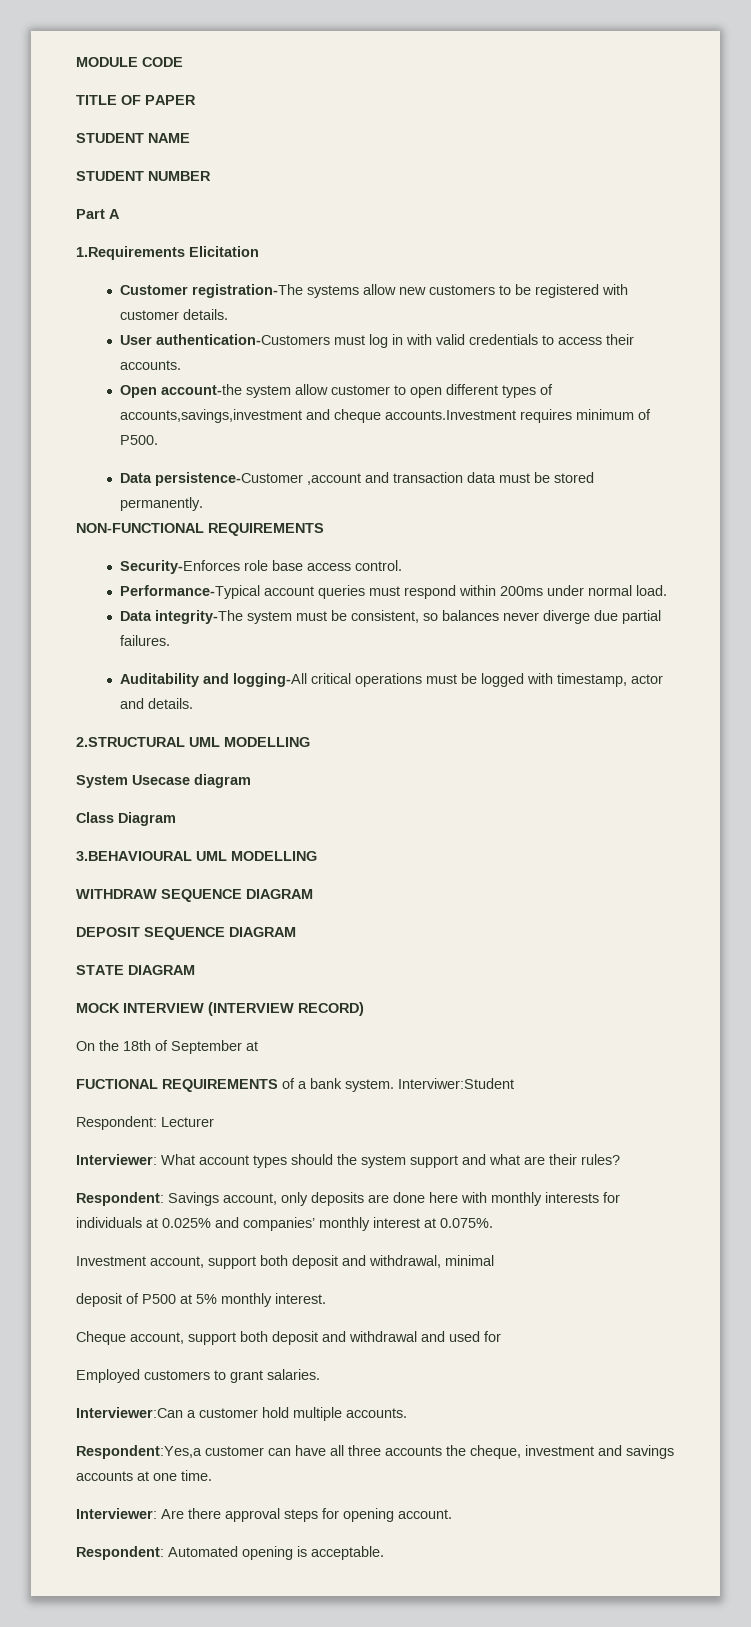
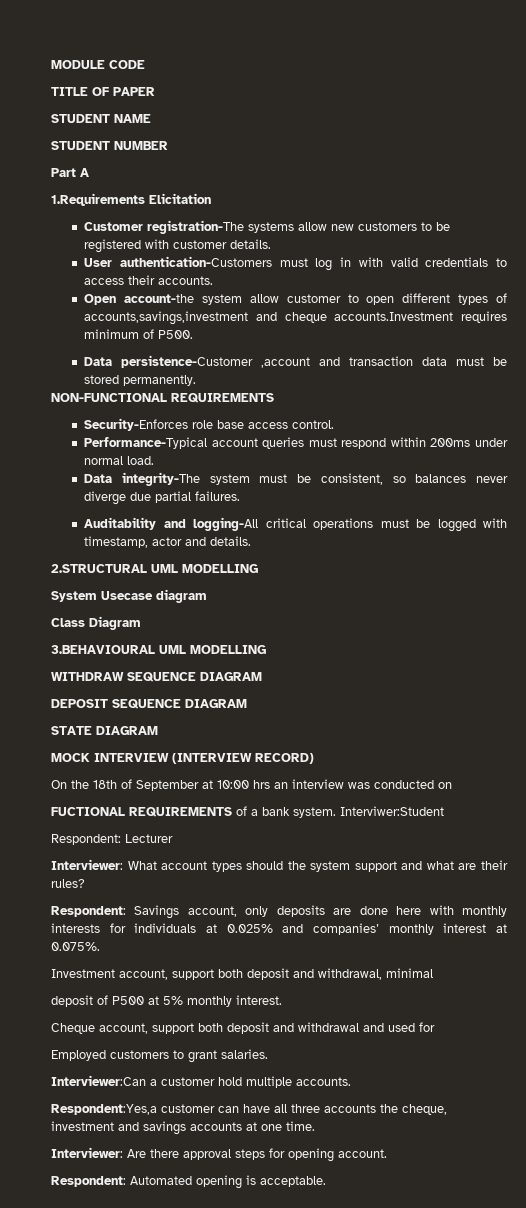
(258, 1046) none -> [217,779,452,789] 10:00 hrs an interview was conducted on

